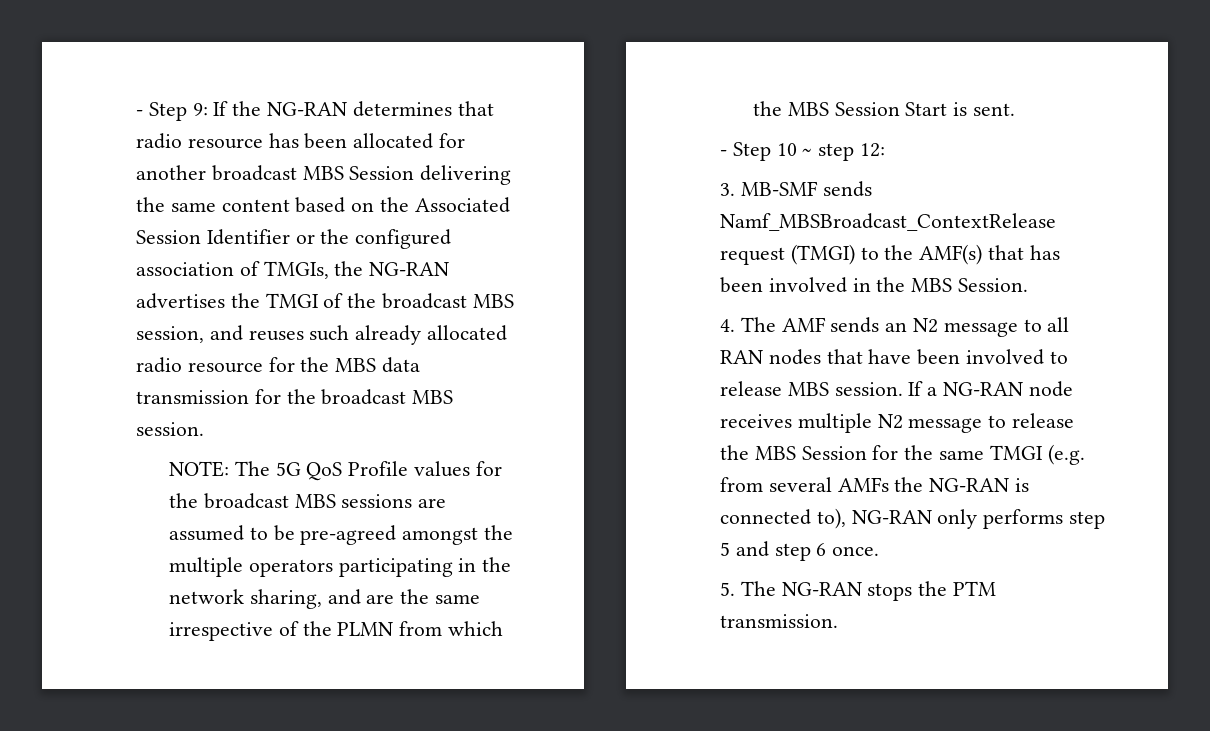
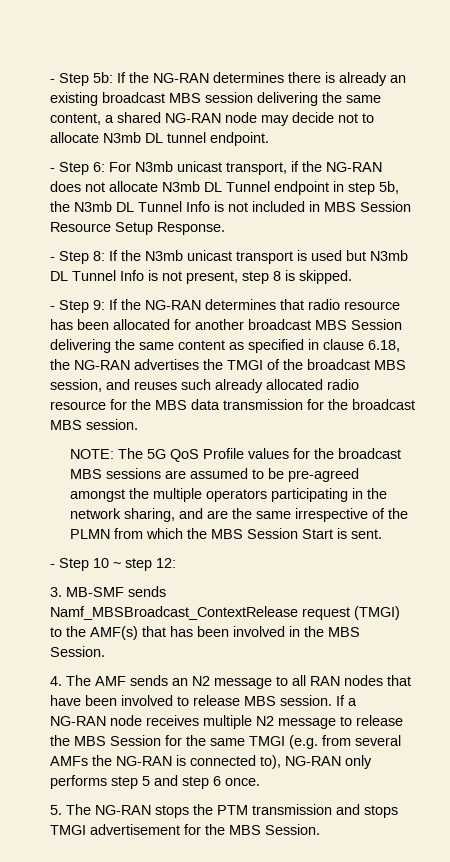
[136,102,187,121] - Step -> [50,72,407,86] [50,92,382,106] [50,112,375,126] [50,132,270,146] [50,161,383,175] [50,181,400,195] [50,201,412,212] [50,222,226,235] [50,250,409,264] [50,270,353,284] [50,300,90,313] - Step 5b: If the NG-RAN determines there is already an existing broadcast MBS session delivering the same content, a shared NG-RAN node may decide not to allocate N3mb DL tunnel endpoint. // - Step 6: For N3mb unicast transport, if the NG-RAN does not allocate N3mb DL Tunnel endpoint in step 5b, the N3mb DL Tunnel Info is not included in MBS Session Resource Setup Response. // - Step 8: If the N3mb unicast transport is used but N3mb DL Tunnel Info is not present, step 8 is skipped. // - Step
[295,197,510,213] [136,229,452,249] [136,261,329,279] based on the Associated Session Identifier or the configured association of TMGIs, -> [229,339,401,353] as specified in clause 6.18,
[720,614,839,628] transmission. -> [252,804,399,818] [50,824,321,835] transmission and stops TMGI advertisement for the MBS Session.

